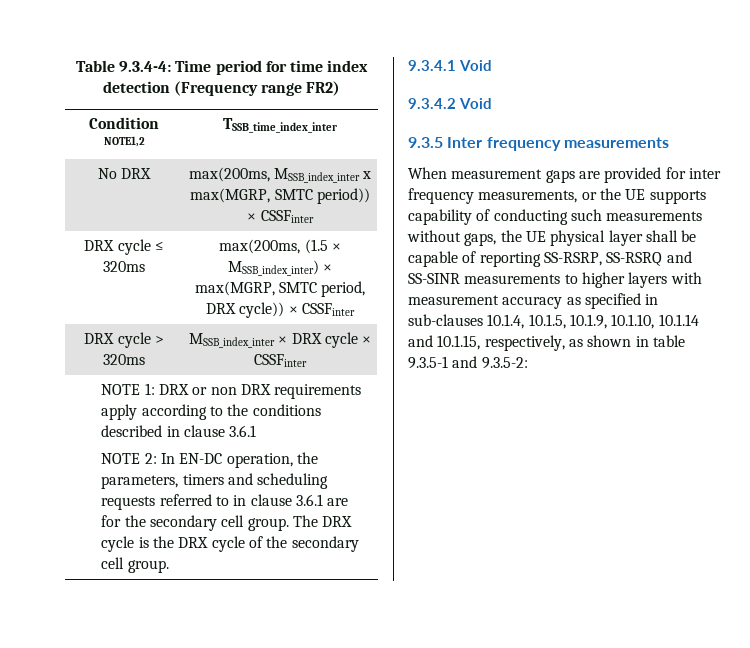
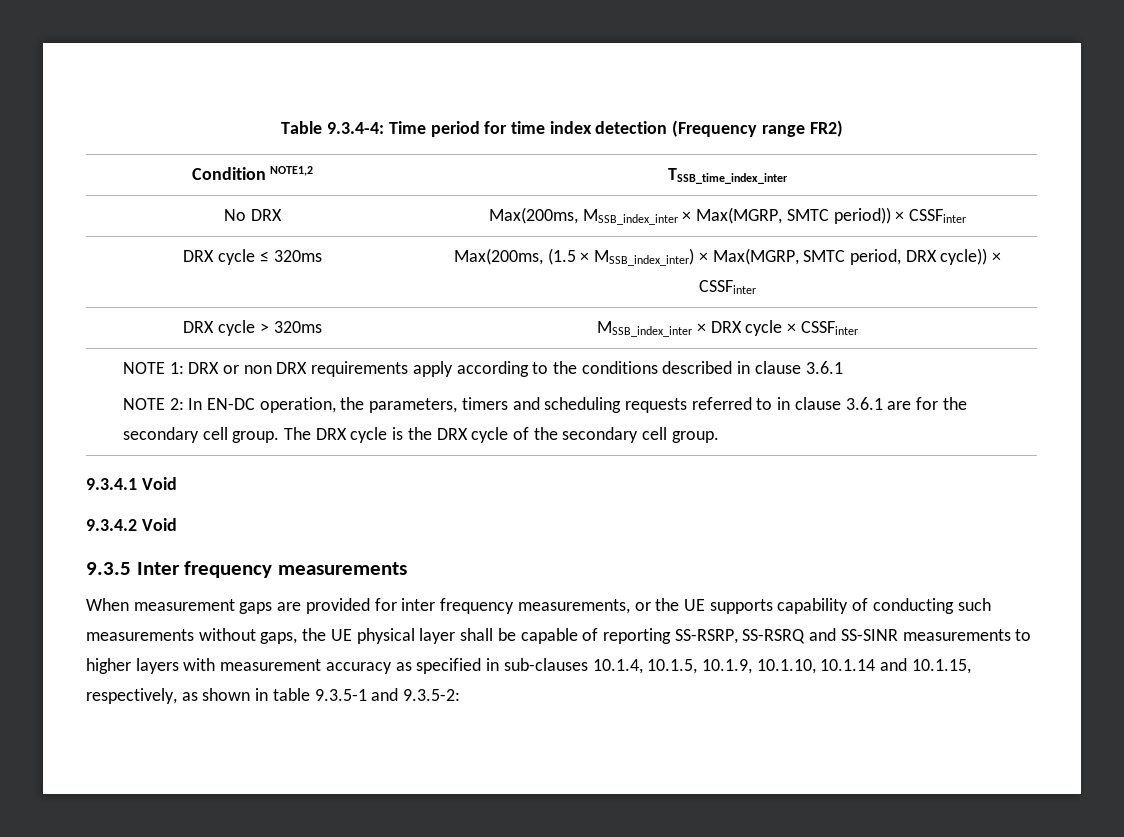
[188,167,372,183] [190,188,271,203] max(200ms, MSSB_index_inter x max(MGRP, -> [488,207,783,225] Max(200ms, MSSB_index_inter × Max(MGRP,
[219,239,301,254] max(200ms, -> [453,248,543,265] Max(200ms,
[194,281,275,296] max(MGRP, -> [712,248,799,265] Max(MGRP,

